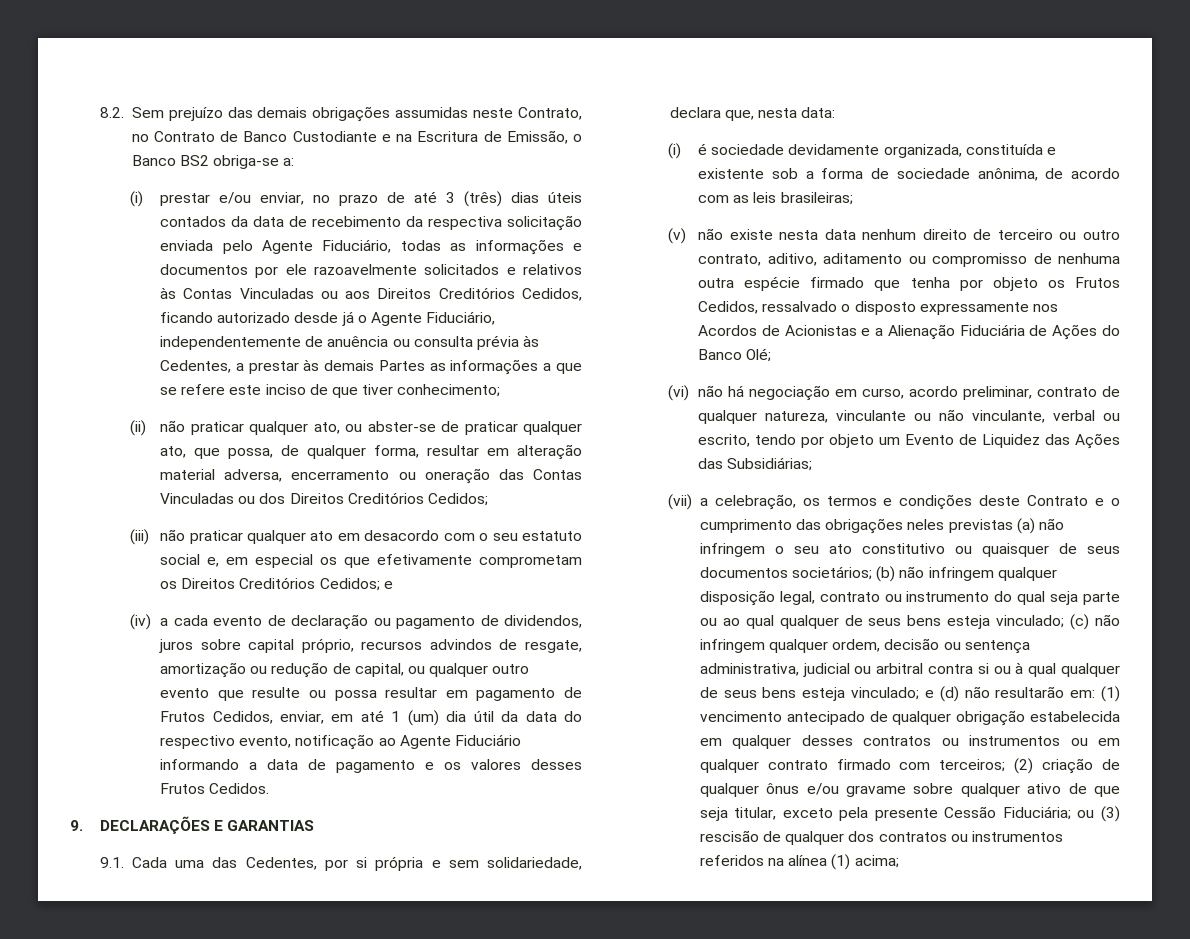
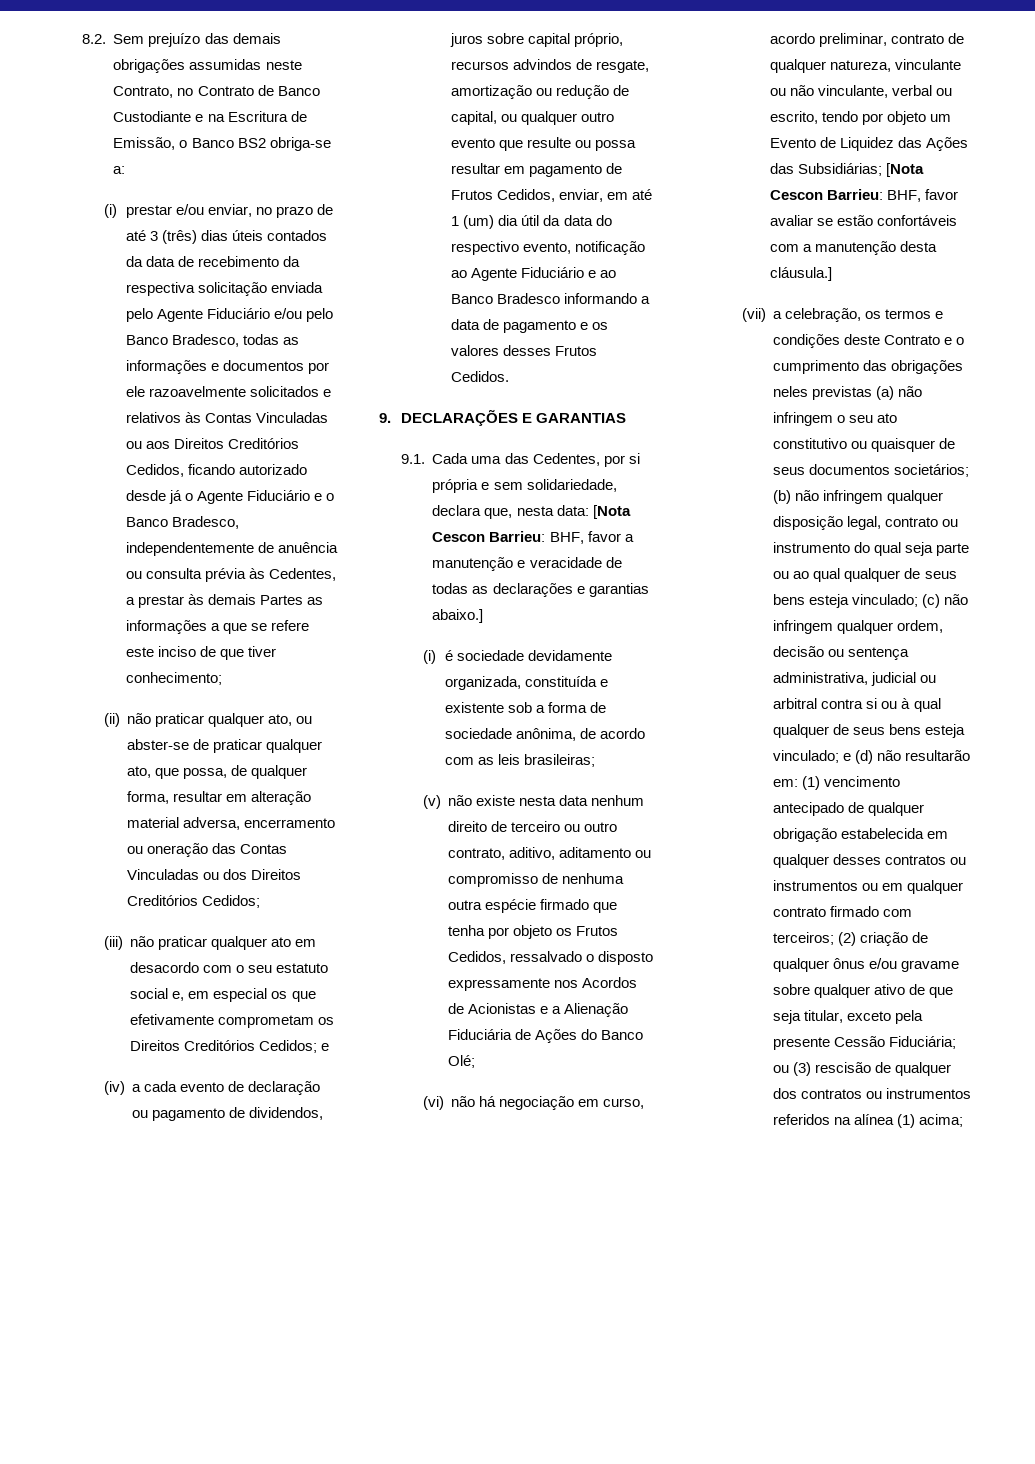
[322,239,392,253] Fiduciário, -> [206,308,333,322] [125,334,239,347] Fiduciário e/ou pelo Banco Bradesco,
[426,311,496,325] Fiduciário, -> [246,490,334,501] [125,516,239,529] Fiduciário e o Banco Bradesco,
(522, 740) none -> [588,270,617,278] [451,293,561,304] e ao Banco Bradesco
(836, 112) none -> [592,505,631,519] [432,531,634,544] [432,557,622,571] [432,583,649,597] [432,609,484,623] [Nota Cescon Barrieu: BHF, favor a manutenção e veracidade de todas as declarações e garantias abaixo.]
(813, 464) none -> [886,163,925,177] [770,189,959,202] [770,215,958,226] [770,241,938,255] [770,267,833,281] [Nota Cescon Barrieu: BHF, favor avaliar se estão confortáveis com a manutenção desta cláusula.]

